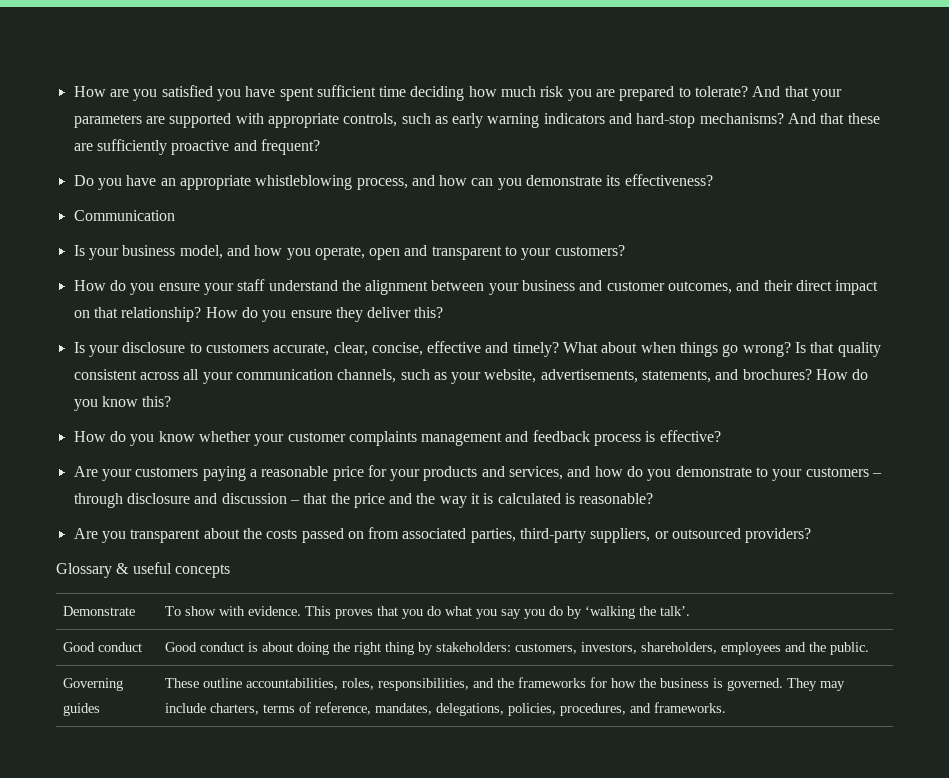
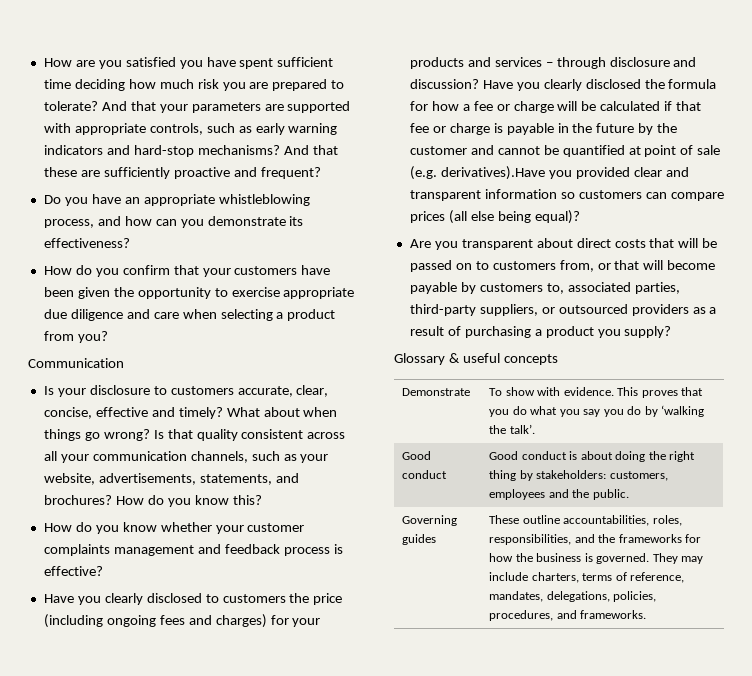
[73,210,175,221] [73,245,625,260] [73,279,879,295] [73,307,444,322] Communication // Is your business model, and how you operate, open and transparent to your customers? // How do you ensure your staff understand the alignment between your business and customer outcomes, and their direct impact on that relationship? How do you ensure they deliver this? -> [43,265,331,277] [43,287,355,299] [43,309,336,321] [43,331,108,343] [28,358,124,368] How do you confirm that your customers have been given the opportunity to exercise appropriate due diligence and care when selecting a product from you? // Communication
[73,465,883,481] [73,493,654,508] [73,527,400,543] Are your customers paying a reasonable price for your products and services, and how do you demonstrate to your customers – through disclosure and discussion – that the price and the way it is calculated is reasonable? // Are you transparent about the costs passed on from -> [43,593,343,605] [43,614,321,628] [409,57,697,69] [409,79,717,91] [409,101,702,113] [409,123,678,135] [409,145,721,157] [409,166,689,180] [409,189,724,201] [409,210,580,224] [409,238,718,250] [409,260,716,272] [409,282,564,294] Have you clearly disclosed to customers the price (including ongoing fees and charges) for your products and services – through disclosure and discussion? Have you clearly disclosed the formula for how a fee or charge will be calculated if that fee or charge is payable in the future by the customer and cannot be quantified at point of sale (e.g. derivatives).Have you provided clear and transparent information so customers can compare prices (all else being equal)? // Are you transparent about direct costs that will be passed on to customers from, or that will become payable by customers to,
[745,528,812,543] providers? -> [631,304,717,316] [409,326,672,338] providers as a result of purchasing a product you supply?
[581,642,718,654] investors, shareholders, -> (668, 476) none

